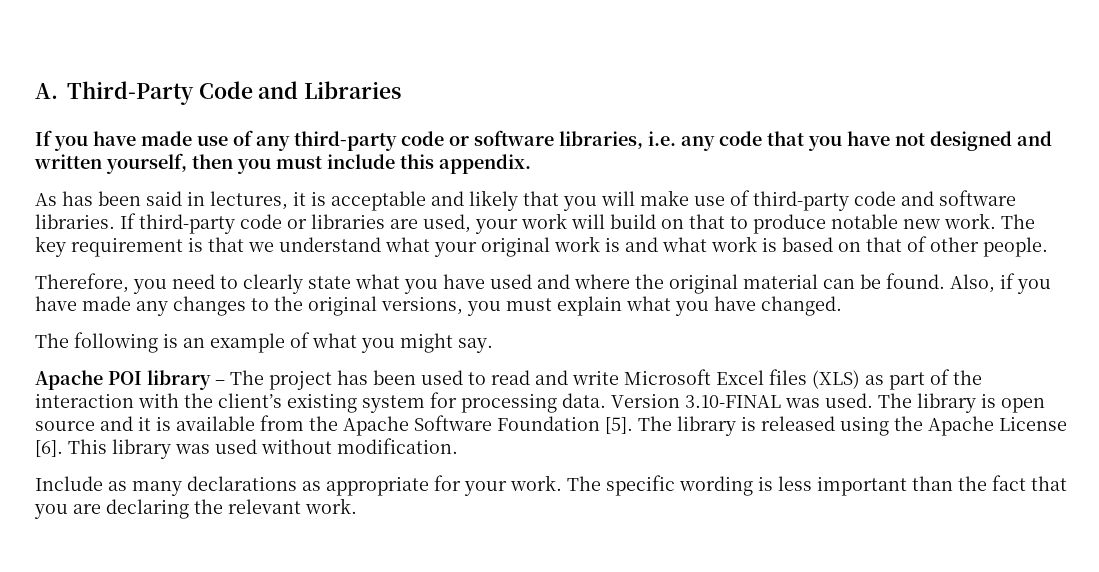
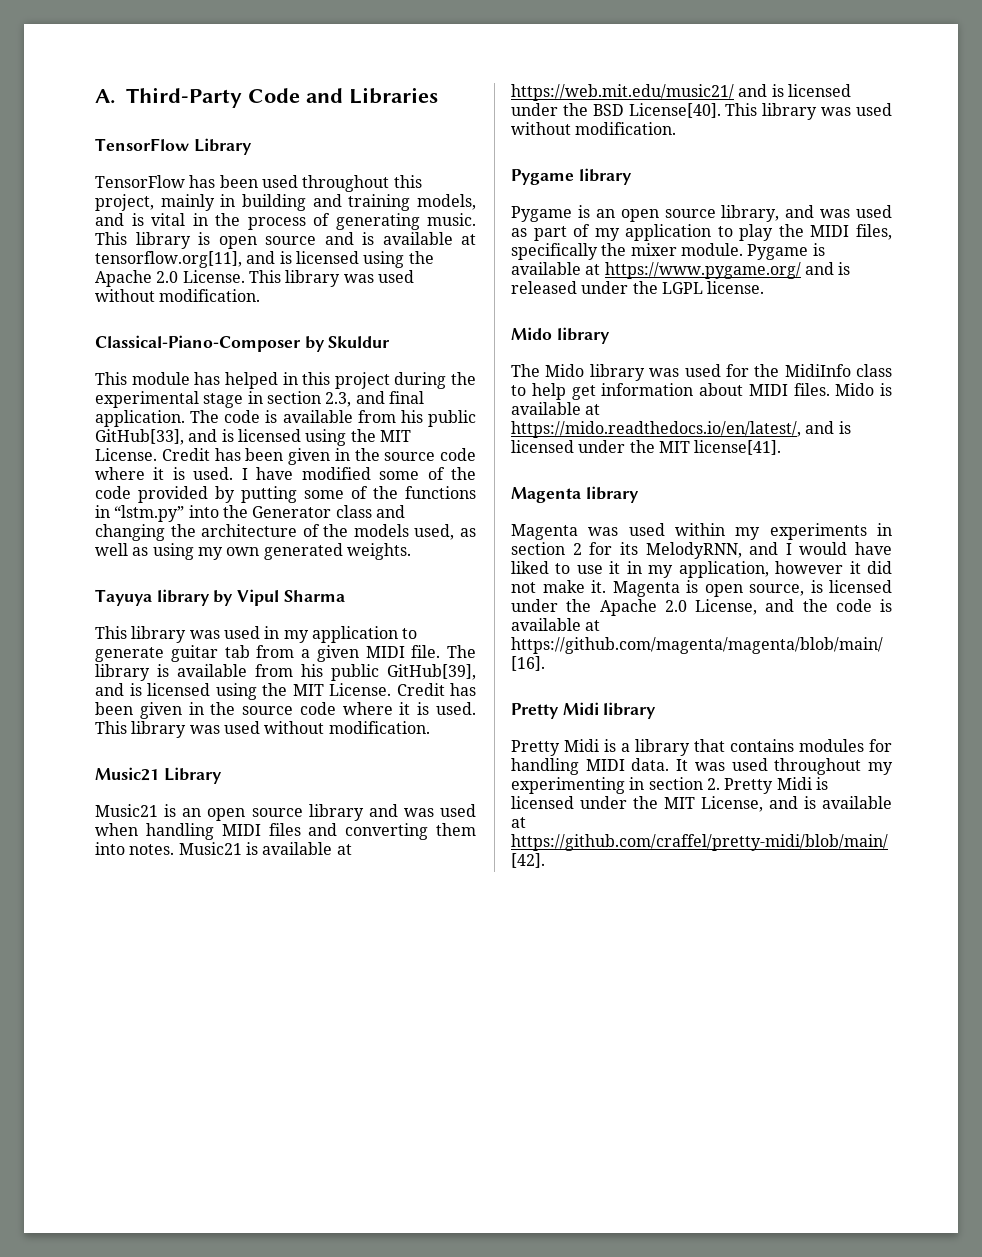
[35,130,1052,151] [34,153,531,174] [35,190,1016,211] [35,213,1035,234] [35,236,1048,257] [35,273,1051,294] [35,296,842,316] [35,332,493,353] [35,369,982,390] [35,392,912,413] If you have made use of any third-party code or software libraries, i.e. any code that you have not designed and written yourself, then you must include this appendix. // As has been said in lectures, it is acceptable and likely that you will make use of third-party code and software libraries. If third-party code or libraries are used, your work will build on that to produce notable new work. The key requirement is that we understand what your original work is and what work is based on that of other people. // Therefore, you need to clearly state what you have used and where the original material can be found. Also, if you have made any changes to the original versions, you must explain what you have changed. // The following is an example of what you might say. // Apache POI library – The project has been used to read and write Microsoft Excel files (XLS) as part of the interaction with the client’s existing system for processing data. Version 3.10-FINAL was used. The -> [95,138,252,155] [95,175,422,192] [95,194,477,211] [95,213,476,230] [95,232,127,245] TensorFlow Library // TensorFlow has been used throughout this project, mainly in building and training models, and is vital in the process of generating music. This
[138,415,835,436] it is available from the Apache Software Foundation [5]. The library is released -> [362,232,476,245] [95,251,359,268] is available at tensorflow.org[11], and is licensed
[999,416,1067,431] [35,438,458,459] [35,475,1067,496] [34,498,357,519] License [6]. This library was used without modification. // Include as many declarations as appropriate for your work. The specific wording is less important than the fact that you are declaring the relevant work. -> [156,270,414,287] [95,289,261,302] [95,335,391,352] [95,372,476,389] [95,391,424,408] [95,410,477,427] [95,429,411,446] [95,448,476,465] [95,467,477,480] [95,486,476,503] [95,505,405,522] [95,524,476,541] [95,543,411,560] [95,589,345,606] [95,626,418,643] [95,645,476,662] [95,664,476,681] [95,683,476,700] [95,702,476,719] [95,721,430,738] [95,767,222,784] [95,804,476,821] [95,823,477,840] [95,842,352,855] [511,84,851,101] [511,103,892,120] [511,122,677,135] [511,168,632,185] [511,205,892,222] [511,224,892,241] [511,243,825,260] [511,262,851,279] [511,281,765,294] [511,327,610,344] [511,364,892,381] [511,383,892,400] [511,402,601,415] [511,421,851,438] [511,440,782,455] [511,486,639,503] [511,523,892,540] [511,542,892,559] [511,561,892,578] [511,580,892,597] [511,599,892,616] [511,618,601,631] [511,637,883,654] [511,656,545,671] [511,702,657,719] [511,739,892,756] [511,758,893,775] [511,777,828,794] [511,796,892,812] [511,817,526,828] [511,834,888,851] [511,853,545,868] 2.0 License. This library was used without modification. // Classical-Piano-Composer by Skuldur // This module has helped in this project during the experimental stage in section 2.3, and final application. The code is available from his public GitHub[33], and is licensed using the MIT License. Credit has been given in the source code where it is used. I have modified some of the code provided by putting some of the functions in “lstm.py” into the Generator class and changing the architecture of the models used, as well as using my own generated weights. // Tayuya library by Vipul Sharma // This library was used in my application to generate guitar tab from a given MIDI file. The library is available from his public GitHub[39], and is licensed using the MIT License. Credit has been given in the source code where it is used. This library was used without modification. // Music21 Library // Music21 is an open source library and was used when handling MIDI files and converting them into notes. Music21 is available at https://web.mit.edu/music21/ and is licensed under the BSD License[40]. This library was used without modification. // Pygame library // Pygame is an open source library, and was used as part of my application to play the MIDI files, specifically the mixer module. Pygame is available at https://www.pygame.org/ and is released under the LGPL license. // Mido library // The Mido library was used for the MidiInfo class to help get information about MIDI files. Mido is available at https://mido.readthedocs.io/en/latest/, and is licensed under the MIT license[41]. // Magenta library // Magenta was used within my experiments in section 2 for its MelodyRNN, and I would have liked to use it in my application, however it did not make it. Magenta is open source, is licensed under the Apache 2.0 License, and the code is available at https://github.com/magenta/magenta/blob/main/ [16]. // Pretty Midi library // Pretty Midi is a library that contains modules for handling MIDI data. It was used throughout my experimenting in section 2. Pretty Midi is licensed under the MIT License, and is available at https://github.com/craffel/pretty-midi/blob/main/ [42].

